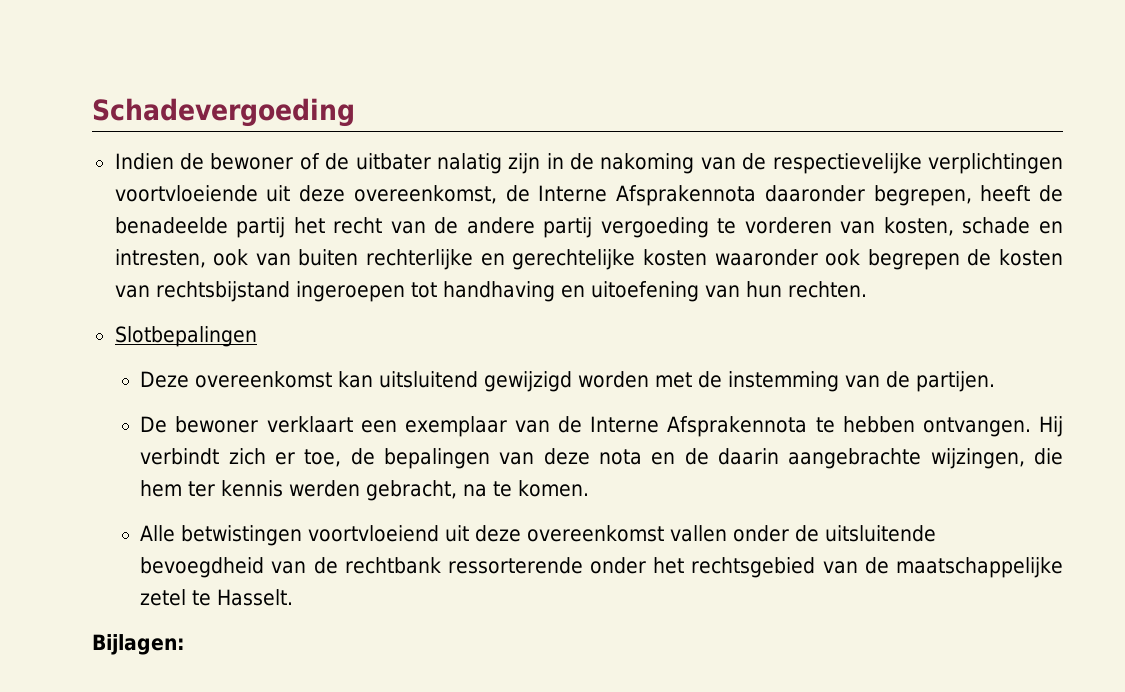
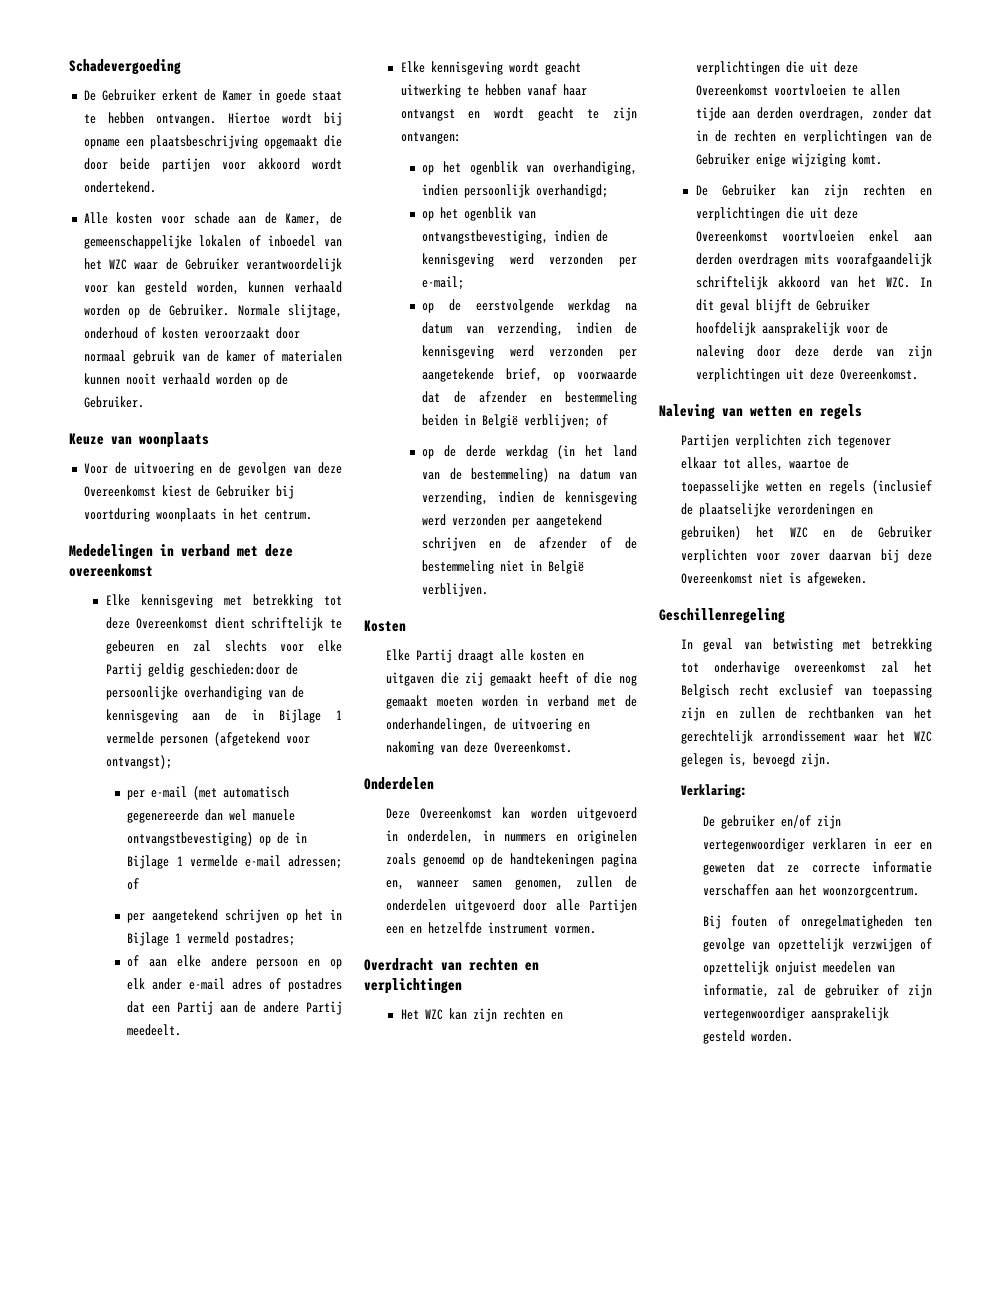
[114,153,1063,174] [114,185,1064,206] [114,217,1063,238] [114,249,1064,270] [114,281,867,302] [114,326,257,347] [140,371,996,392] [140,416,1064,437] [140,448,1063,469] [140,480,590,501] [140,525,937,546] [140,557,1064,578] [140,589,294,606] [92,634,185,655] Indien de bewoner of de uitbater nalatig zijn in de nakoming van de respectievelijke verplichtingen voortvloeiende uit deze overeenkomst, de Interne Afsprakennota daaronder begrepen, heeft de benadeelde partij het recht van de andere partij vergoeding te vorderen van kosten, schade en intresten, ook van buiten rechterlijke en gerechtelijke kosten waaronder ook begrepen de kosten van rechtsbijstand ingeroepen tot handhaving en uitoefening van hun rechten. // Slotbepalingen // Deze overeenkomst kan uitsluitend gewijzigd worden met de instemming van de partijen. // De bewoner verklaart een exemplaar van de Interne Afsprakennota te hebben ontvangen. Hij verbindt zich er toe, de bepalingen van deze nota en de daarin aangebrachte wijzingen, die hem ter kennis werden gebracht, na te komen. // Alle betwistingen voortvloeiend uit deze overeenkomst vallen onder de uitsluitende bevoegdheid van de rechtbank ressorterende onder het rechtsgebied van de maatschappelijke zetel te Hasselt. // Bijlagen: -> [83,89,342,103] [83,112,342,126] [83,135,342,149] [83,158,342,172] [83,181,156,193] [83,212,342,226] [83,235,342,249] [83,258,342,272] [83,281,342,295] [83,304,342,318] [83,327,300,339] [83,350,342,364] [83,373,288,387] [83,396,144,408] [69,432,209,448] [83,462,342,476] [83,485,294,499] [83,508,312,522] [69,544,293,560] [69,564,153,577] [105,594,342,608] [105,617,342,631] [105,640,342,654] [105,663,298,677] [105,686,304,700] [105,709,343,723] [105,732,310,746] [105,755,172,769] [127,786,290,800] [127,809,296,823] [127,832,308,846] [127,855,342,869] [127,878,140,890] [127,909,342,923] [127,932,296,946] [127,955,342,969] [127,978,342,992] [127,1001,342,1015] [127,1024,182,1036] [400,61,581,75] [400,84,587,98] [400,107,637,121] [400,132,461,144] [422,161,637,175] [422,184,609,198] [422,207,537,221] [422,230,609,244] [422,253,637,267] [422,276,465,290] [422,299,637,313] [422,322,637,336] [422,345,637,359] [422,368,637,382] [422,391,637,405] [422,414,609,428] [422,445,637,459] [422,468,637,482] [422,491,637,505] [422,514,603,528] [422,537,637,551] [422,560,585,574] [422,583,489,597] [364,620,406,632] [385,649,584,663] [385,672,637,686] [385,695,637,709] [385,718,590,732] [385,741,572,755] [364,777,434,790] [385,807,637,821] [385,830,637,844] [385,853,637,867] [385,876,637,890] [385,899,637,913] [385,922,596,934] [364,958,539,971] [364,978,462,994] [400,1008,563,1022] [695,61,858,75] [695,84,900,96] [695,107,932,121] [695,130,932,144] [695,153,882,167] [695,184,932,198] [695,207,858,221] [695,230,932,242] [695,253,932,267] [695,276,932,290] [695,299,870,313] [695,322,888,336] [695,345,932,359] [695,368,918,382] [659,404,862,420] [680,434,891,448] [680,457,849,471] [680,480,932,494] [680,503,873,517] [680,526,932,540] [680,549,932,563] [680,572,867,586] [659,608,785,624] [680,638,932,652] [680,661,932,675] [680,684,932,698] [680,707,932,721] [680,730,932,744] [680,753,831,767] [680,784,747,798] [702,815,841,829] [702,838,932,852] [702,861,932,875] [702,884,919,898] [702,915,932,929] [702,938,932,952] [702,961,895,975] [702,984,932,998] [702,1007,889,1021] [702,1030,793,1044] De Gebruiker erkent de Kamer in goede staat te hebben ontvangen. Hiertoe wordt bij opname een plaatsbeschrijving opgemaakt die door beide partijen voor akkoord wordt ondertekend. // Alle kosten voor schade aan de Kamer, de gemeenschappelijke lokalen of inboedel van het WZC waar de Gebruiker verantwoordelijk voor kan gesteld worden, kunnen verhaald worden op de Gebruiker. Normale slijtage, onderhoud of kosten veroorzaakt door normaal gebruik van de kamer of materialen kunnen nooit verhaald worden op de Gebruiker. // Keuze van woonplaats // Voor de uitvoering en de gevolgen van deze Overeenkomst kiest de Gebruiker bij voortduring woonplaats in het centrum. // Mededelingen in verband met deze overeenkomst // Elke kennisgeving met betrekking tot deze Overeenkomst dient schriftelijk te gebeuren en zal slechts voor elke Partij geldig geschieden:door de persoonlijke overhandiging van de kennisgeving aan de in Bijlage 1 vermelde personen (afgetekend voor ontvangst); // per e-mail (met automatisch gegenereerde dan wel manuele ontvangstbevestiging) op de in Bijlage 1 vermelde e-mail adressen; of // per aangetekend schrijven op het in Bijlage 1 vermeld postadres; // of aan elke andere persoon en op elk ander e-mail adres of postadres dat een Partij aan de andere Partij meedeelt. // Elke kennisgeving wordt geacht uitwerking te hebben vanaf haar ontvangst en wordt geacht te zijn ontvangen: // op het ogenblik van overhandiging, indien persoonlijk overhandigd; // op het ogenblik van ontvangstbevestiging, indien de kennisgeving werd verzonden per e-mail; // op de eerstvolgende werkdag na datum van verzending, indien de kennisgeving werd verzonden per aangetekende brief, op voorwaarde dat de afzender en bestemmeling beiden in België verblijven; of // op de derde werkdag (in het land van de bestemmeling) na datum van verzending, indien de kennisgeving werd verzonden per aangetekend schrijven en de afzender of de bestemmeling niet in België verblijven. // Kosten // Elke Partij draagt alle kosten en uitgaven die zij gemaakt heeft of die nog gemaakt moeten worden in verband met de onderhandelingen, de uitvoering en nakoming van deze Overeenkomst. // Onderdelen // Deze Overeenkomst kan worden uitgevoerd in onderdelen, in nummers en originelen zoals genoemd op de handtekeningen pagina en, wanneer samen genomen, zullen de onderdelen uitgevoerd door alle Partijen een en hetzelfde instrument vormen. // Overdracht van rechten en verplichtingen // Het WZC kan zijn rechten en verplichtingen die uit deze Overeenkomst voortvloeien te allen tijde aan derden overdragen, zonder dat in de rechten en verplichtingen van de Gebruiker enige wijziging komt. // De Gebruiker kan zijn rechten en verplichtingen die uit deze Overeenkomst voortvloeien enkel aan derden overdragen mits voorafgaandelijk schriftelijk akkoord van het WZC. In dit geval blijft de Gebruiker hoofdelijk aansprakelijk voor de naleving door deze derde van zijn verplichtingen uit deze Overeenkomst. // Naleving van wetten en regels // Partijen verplichten zich tegenover elkaar tot alles, waartoe de toepasselijke wetten en regels (inclusief de plaatselijke verordeningen en gebruiken) het WZC en de Gebruiker verplichten voor zover daarvan bij deze Overeenkomst niet is afgeweken. // Geschillenregeling // In geval van betwisting met betrekking tot onderhavige overeenkomst zal het Belgisch recht exclusief van toepassing zijn en zullen de rechtbanken van het gerechtelijk arrondissement waar het WZC gelegen is, bevoegd zijn. // Verklaring: // De gebruiker en/of zijn vertegenwoordiger verklaren in eer en geweten dat ze correcte informatie verschaffen aan het woonzorgcentrum. // Bij fouten of onregelmatigheden ten gevolge van opzettelijk verzwijgen of opzettelijk onjuist meedelen van informatie, zal de gebruiker of zijn vertegenwoordiger aansprakelijk gesteld worden.

